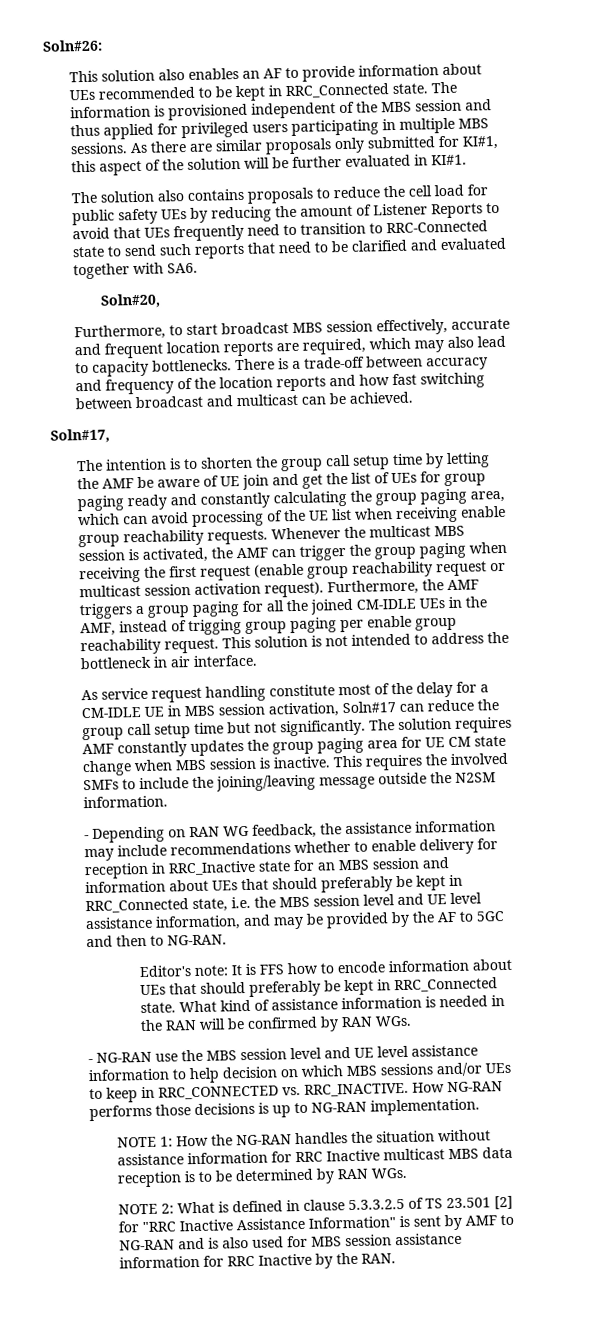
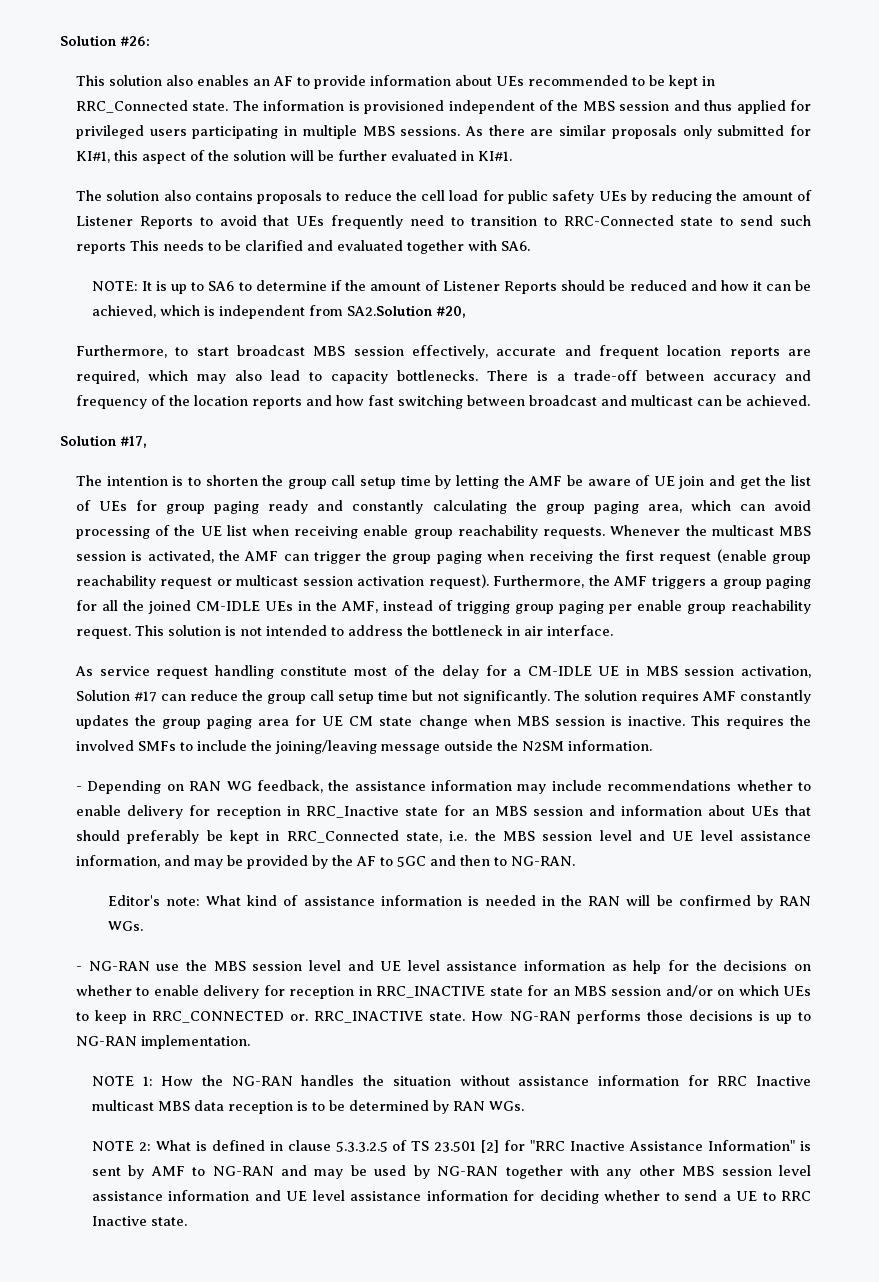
[42,39,103,52] Soln#26: -> [60,35,150,46] Solution #26:
[247,241,313,254] that need -> [129,240,204,251] This needs
[99,293,161,309] Soln#20, -> [91,280,812,294] [91,305,466,319] NOTE: It is up to SA6 to determine if the amount of Listener Reports should be reduced and how it can be achieved, which is independent from SA2.Solution #20,
[50,428,110,444] Soln#17, -> [60,435,147,448] Solution #17,
[342,701,397,714] Soln#17 -> [75,690,157,702] Solution #17
[230,958,512,976] [139,977,498,997] [139,1002,176,1014] It is FFS how to encode information about UEs that should preferably be kept in RRC_Connected state. -> (201, 901) none
[172,1062,483,1084] to help decision on which MBS sessions and/or -> [611,960,812,974] [75,985,779,999] as help for the decisions on whether to enable delivery for reception in RRC_INACTIVE state for an MBS session and/or on which
[282,1082,410,1097] vs. RRC_INACTIVE. -> [290,1011,466,1023] or. RRC_INACTIVE state.
[207,1232,462,1249] [118,1252,396,1269] is also used for MBS session assistance information for RRC Inactive by the RAN. -> [314,1165,811,1179] [91,1190,812,1204] [91,1216,187,1226] may be used by NG-RAN together with any other MBS session level assistance information and UE level assistance information for deciding whether to send a UE to RRC Inactive state.

